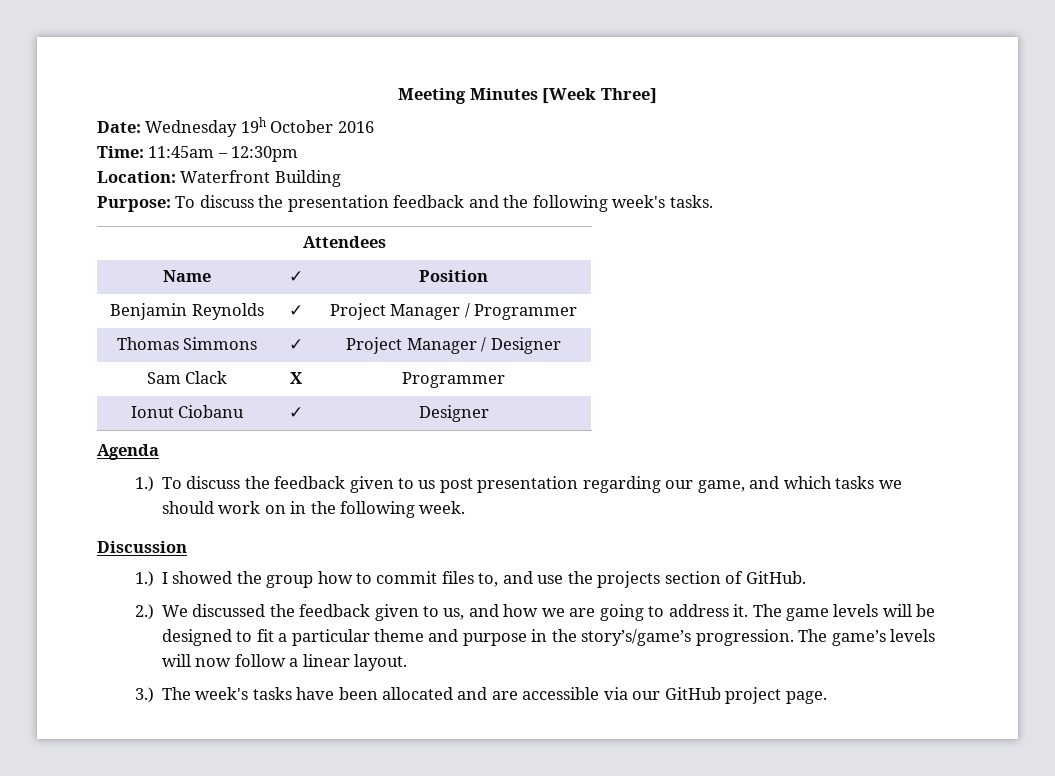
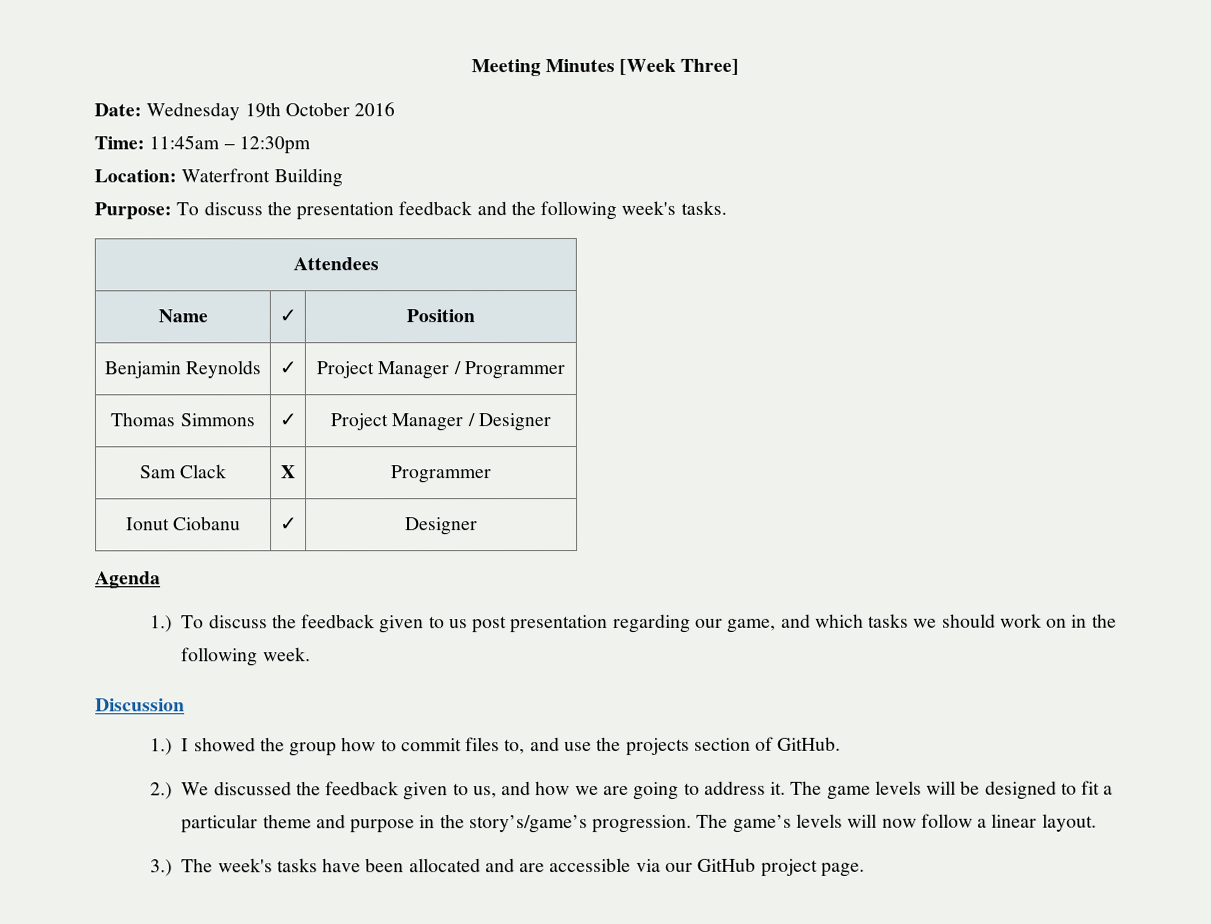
[240,117,266,133] 19h -> [244,102,281,118] 19th

